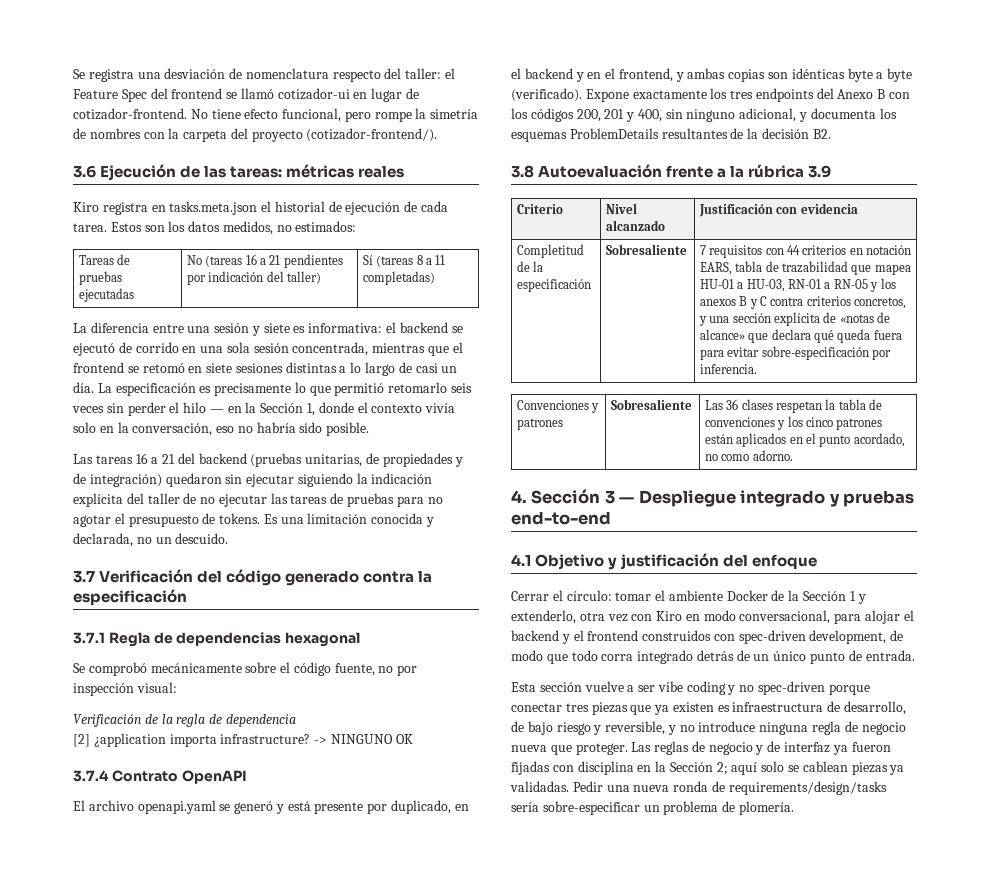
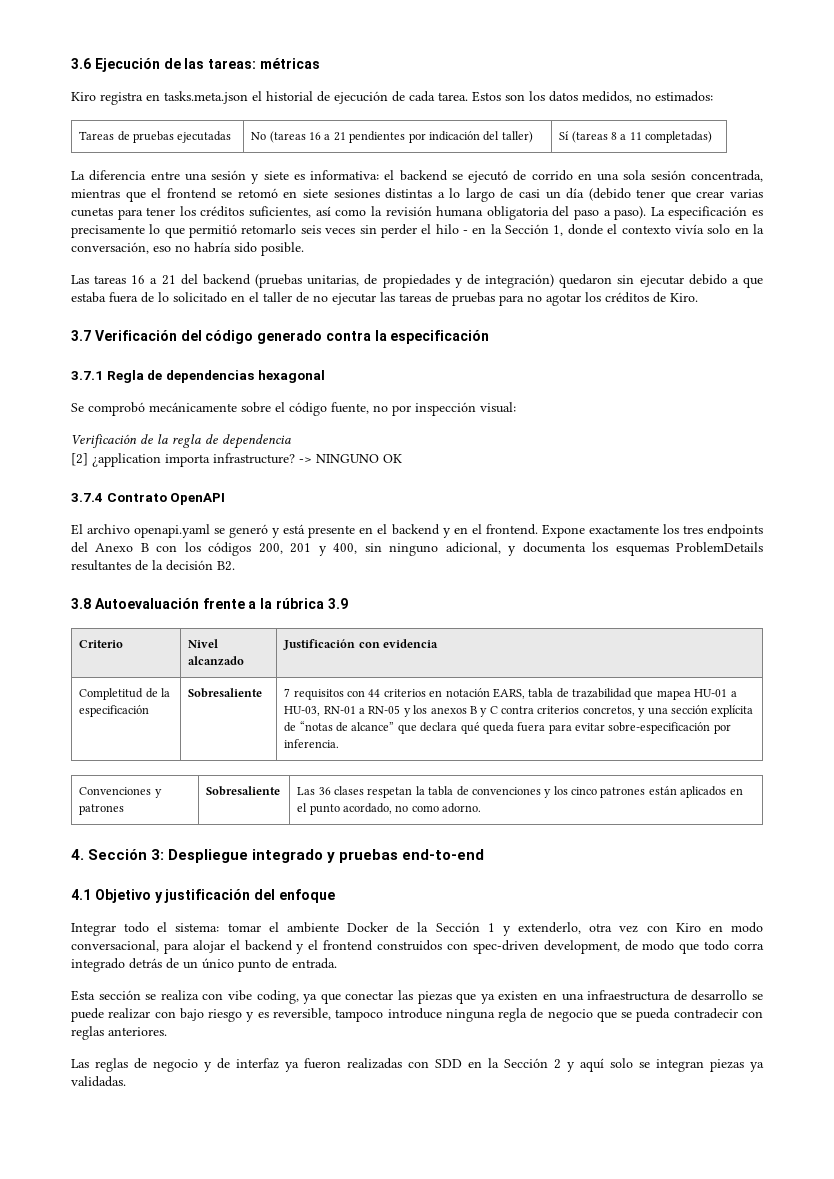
[73,68,456,82] [73,88,420,102] [73,108,479,122] [73,128,438,142] Se registra una desviación de nomenclatura respecto del taller: el Feature Spec del frontend se llamó cotizador-ui en lugar de cotizador-frontend. No tiene efecto funcional, pero rompe la simetría de nombres con la carpeta del proyecto (cotizador-frontend/). // -> (71, 63) none
[358,166,405,178] reales -> (320, 63) none
[73,382,94,393] día. -> [566,188,763,202] [71,206,647,220] día (debido tener que crear varias cunetas para tener los créditos suficientes, así como la revisión humana obligatoria del paso a paso).
[209,409,224,413] — -> [463,230,469,234] -
[297,473,433,487] [73,493,144,507] siguiendo la indicación explícita del -> [688,274,763,288] [71,292,259,303] debido a que estaba fuera de lo solicitado en el
[114,513,435,527] [73,533,229,547] el presupuesto de tokens. Es una limitación conocida y declarada, no un descuido. -> [585,292,698,303] los créditos de Kiro.
[367,800,452,814] por duplicado, -> (356, 531) none
[618,68,913,82] [511,88,582,102] frontend, y ambas copias son idénticas byte a byte (verificado). -> [485,524,538,535] frontend.
[839,312,891,323] [699,329,745,340] «notas de alcance» -> [299,721,395,732] “notas de alcance”
[604,490,635,504] 3 — -> [151,849,165,860] 3:
[511,590,612,601] Cerrar el círculo: -> [71,922,220,936] Integrar todo el sistema:
[584,681,870,695] [511,701,907,715] [511,721,695,735] vuelve a ser vibe coding y no spec-driven porque conectar tres piezas que ya existen es infraestructura de desarrollo, de bajo riesgo y reversible, y no -> [145,990,764,1004] [71,1008,384,1022] se realiza con vibe coding, ya que conectar las piezas que ya existen en una infraestructura de desarrollo se puede realizar con bajo riesgo y es reversible, tampoco
[511,743,628,755] nueva que proteger. -> [596,1008,764,1022] [71,1026,167,1040] que se pueda contradecir con reglas anteriores. //
[511,761,728,775] fijadas con disciplina en la Sección 2; -> [347,1058,575,1072] realizadas con SDD en la Sección 2 y
[802,761,848,772] cablean -> [656,1059,704,1072] integran
[572,781,887,795] [511,801,794,815] Pedir una nueva ronda de requirements/design/tasks sería sobre-especificar un problema de plomería. -> (126, 1081) none

